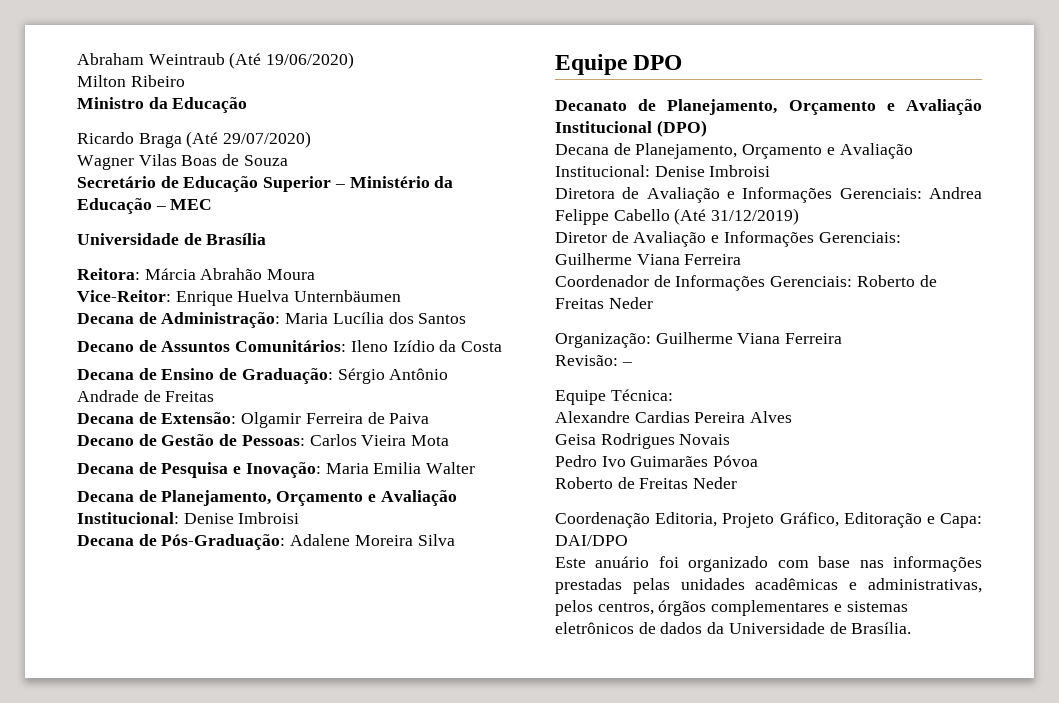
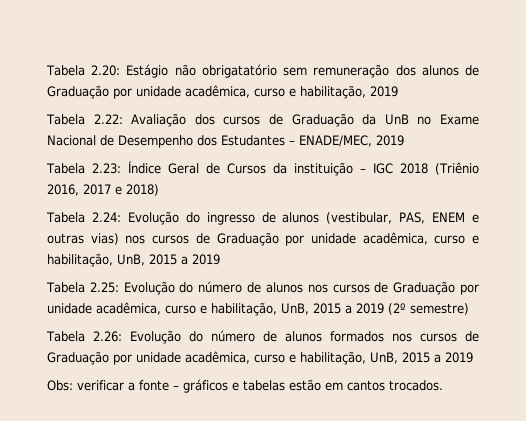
[77,52,355,69] [77,75,185,87] [77,97,248,113] [77,131,312,148] [77,154,288,170] [77,176,454,192] [77,198,213,214] [77,233,267,245] [77,268,316,280] [77,290,402,306] [77,312,467,328] [77,340,503,352] [77,368,449,384] [77,390,215,402] [77,412,430,428] [77,434,450,446] [77,462,476,478] [77,490,457,506] [77,512,300,524] [77,534,455,550] [555,54,683,75] [555,99,982,115] [555,120,707,137] [555,143,913,159] [555,165,771,177] [555,187,982,203] [555,208,800,225] [555,231,901,247] [555,253,742,265] [555,275,937,291] [555,297,653,309] [555,332,843,348] [555,355,632,366] [555,389,673,405] [555,411,793,423] [555,433,731,449] [555,455,759,467] [555,477,738,489] [555,512,982,528] [555,535,628,546] [555,556,982,572] [555,578,982,594] [555,600,908,616] [555,622,912,634] Abraham Weintraub (Até 19/06/2020) // Milton Ribeiro // Ministro da Educação // Ricardo Braga (Até 29/07/2020) // Wagner Vilas Boas de Souza // Secretário de Educação Superior – Ministério da Educação – MEC // Universidade de Brasília // Reitora: Márcia Abrahão Moura // Vice-Reitor: Enrique Huelva Unternbäumen // Decana de Administração: Maria Lucília dos Santos // Decano de Assuntos Comunitários: Ileno Izídio da Costa // Decana de Ensino de Graduação: Sérgio Antônio Andrade de Freitas // Decana de Extensão: Olgamir Ferreira de Paiva // Decano de Gestão de Pessoas: Carlos Vieira Mota // Decana de Pesquisa e Inovação: Maria Emilia Walter // Decana de Planejamento, Orçamento e Avaliação Institucional: Denise Imbroisi // Decana de Pós-Graduação: Adalene Moreira Silva // Equipe DPO // Decanato de Planejamento, Orçamento e Avaliação Institucional (DPO) // Decana de Planejamento, Orçamento e Avaliação Institucional: Denise Imbroisi // Diretora de Avaliação e Informações Gerenciais: Andrea Felippe Cabello (Até 31/12/2019) // Diretor de Avaliação e Informações Gerenciais: Guilherme Viana Ferreira // Coordenador de Informações Gerenciais: Roberto de Freitas Neder // Organização: Guilherme Viana Ferreira // Revisão: – // Equipe Técnica: // Alexandre Cardias Pereira Alves // Geisa Rodrigues Novais // Pedro Ivo Guimarães Póvoa // Roberto de Freitas Neder // Coordenação Editoria, Projeto Gráfico, Editoração e Capa: DAI/DPO // Este anuário foi organizado com base nas informações prestadas pelas unidades acadêmicas e administrativas, pelos centros, órgãos complementares e sistemas eletrônicos de dados da Universidade de Brasília. -> [46,64,479,78] [47,85,398,99] [46,113,479,127] [47,135,404,148] [46,161,480,176] [47,184,159,196] [46,211,480,225] [47,232,479,246] [47,253,220,267] [46,281,479,295] [47,302,469,316] [46,330,479,344] [47,351,473,365] [47,379,443,393] Tabela 2.20: Estágio não obrigatatório sem remuneração dos alunos de Graduação por unidade acadêmica, curso e habilitação, 2019 // Tabela 2.22: Avaliação dos cursos de Graduação da UnB no Exame Nacional de Desempenho dos Estudantes – ENADE/MEC, 2019 // Tabela 2.23: Índice Geral de Cursos da instituição – IGC 2018 (Triênio 2016, 2017 e 2018) // Tabela 2.24: Evolução do ingresso de alunos (vestibular, PAS, ENEM e outras vias) nos cursos de Graduação por unidade acadêmica, curso e habilitação, UnB, 2015 a 2019 // Tabela 2.25: Evolução do número de alunos nos cursos de Graduação por unidade acadêmica, curso e habilitação, UnB, 2015 a 2019 (2º semestre) // Tabela 2.26: Evolução do número de alunos formados nos cursos de Graduação por unidade acadêmica, curso e habilitação, UnB, 2015 a 2019 // Obs: verificar a fonte – gráficos e tabelas estão em cantos trocados.

